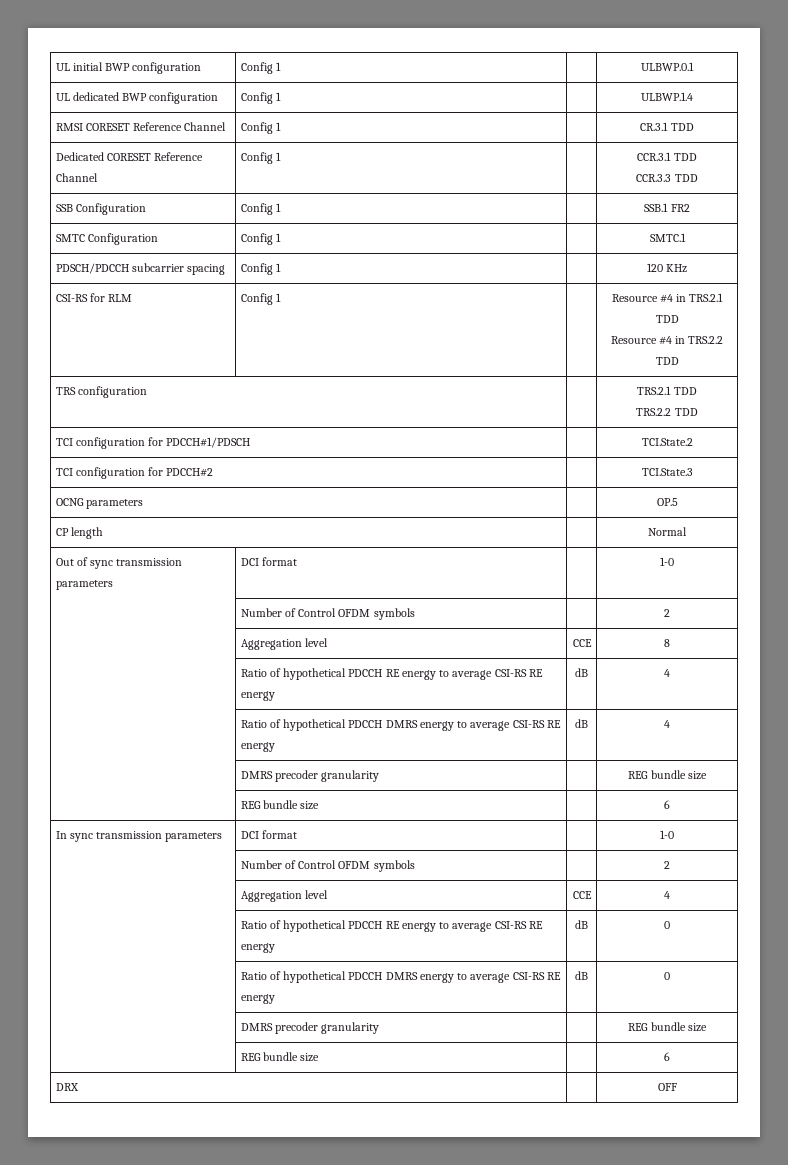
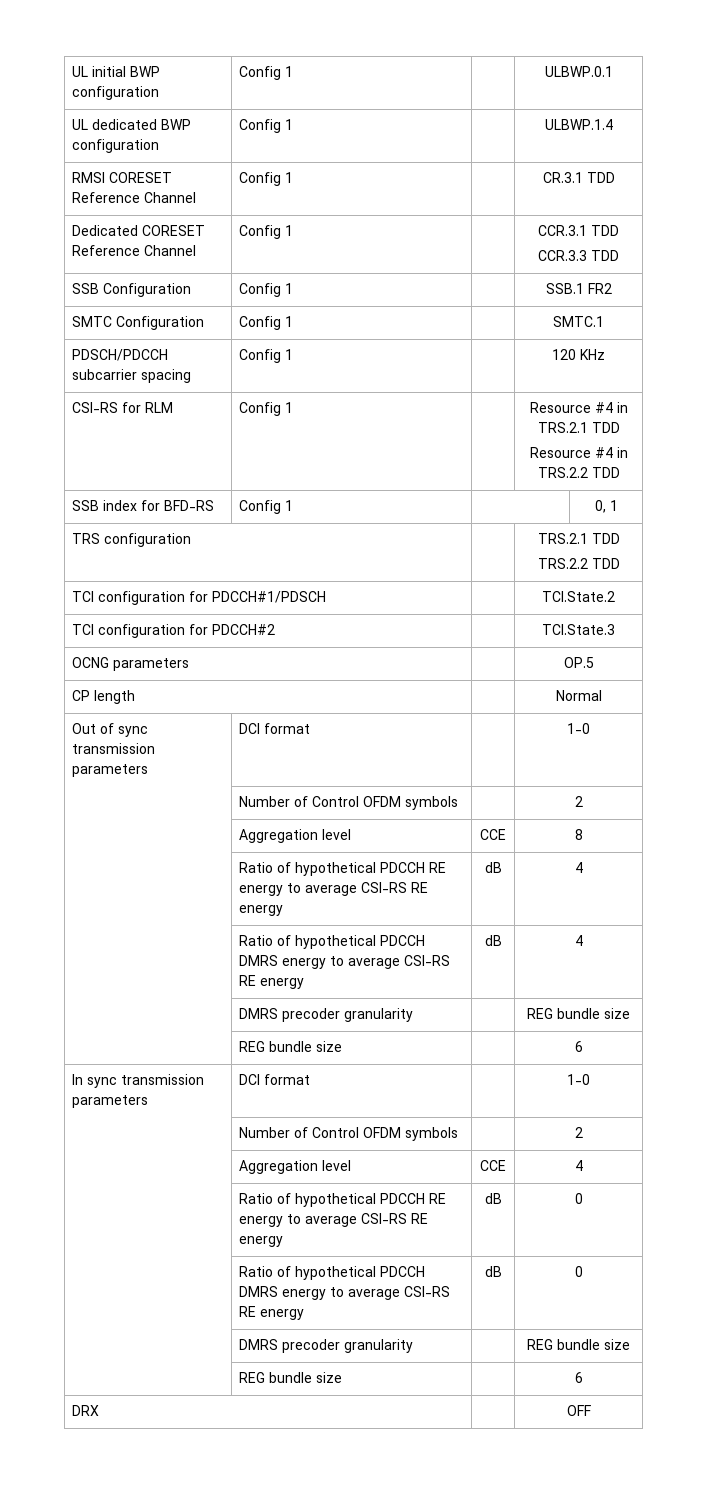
(679, 361) none -> [71,500,214,511] [238,500,293,514] [594,500,618,513] // SSB index for BFD-RS | Config 1 | | 0, 1

